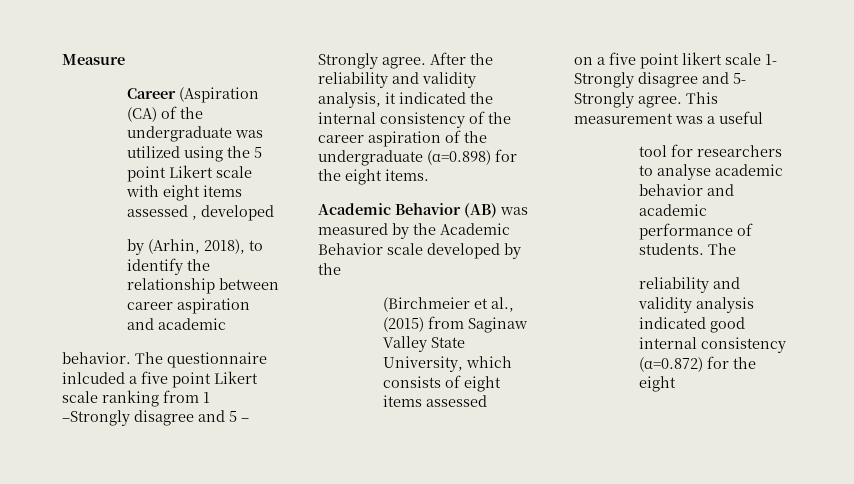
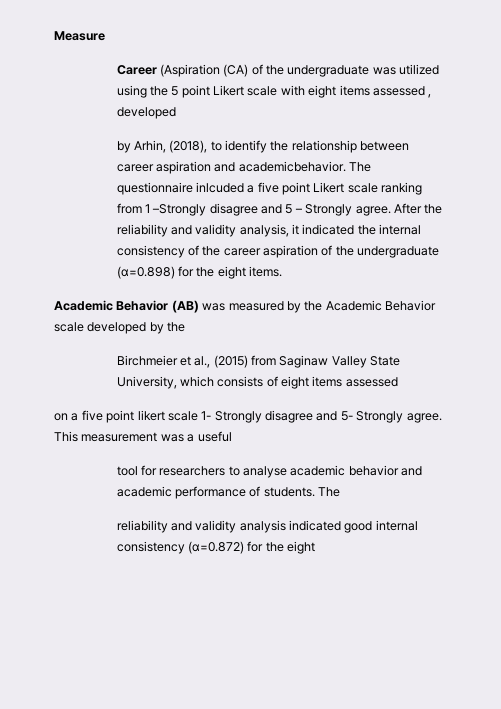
[148,239,246,254] (Arhin, 2018), -> [133,140,208,153] Arhin, (2018),
[158,318,227,330] [62,352,131,364] academic // behavior. -> [238,161,346,172] academicbehavior.
[383,297,471,312] (Birchmeier -> [116,355,178,366] Birchmeier

